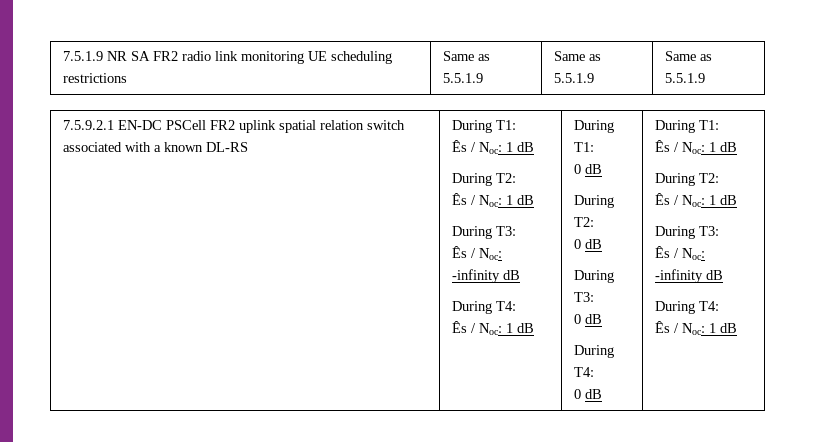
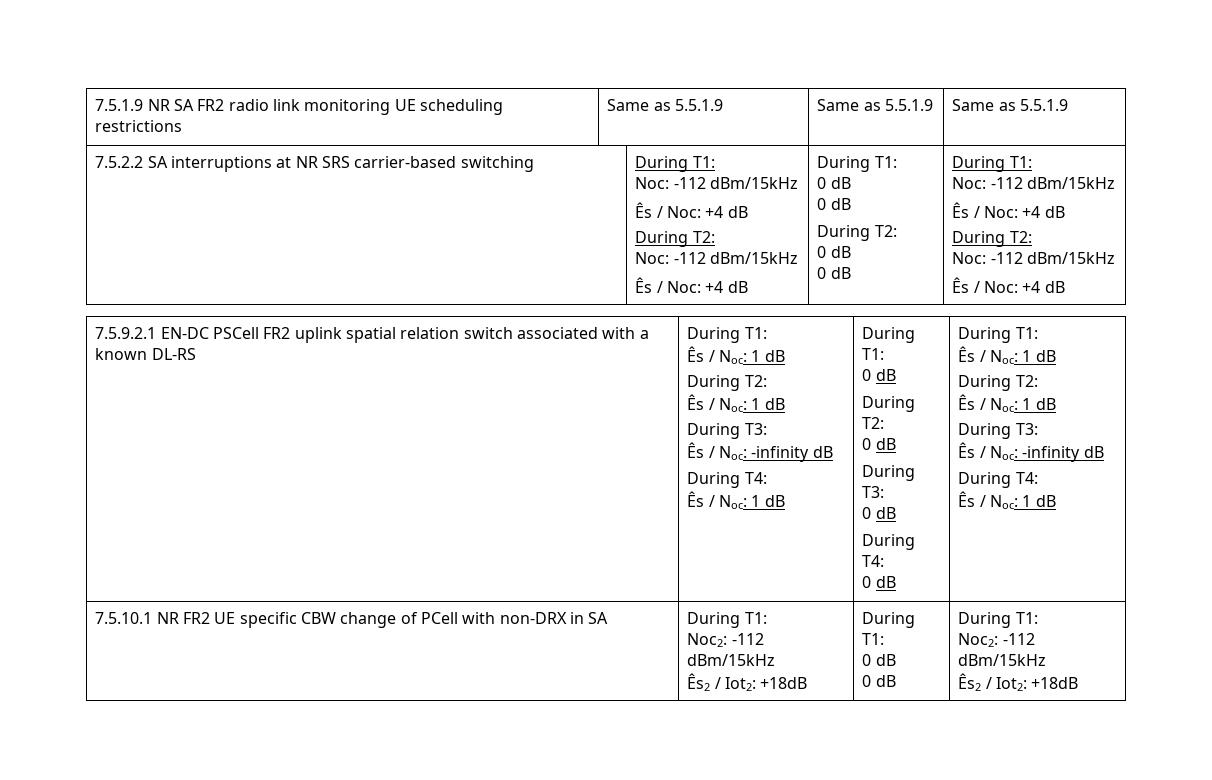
(705, 78) none -> [95,156,534,172] [635,156,715,172] [635,177,799,189] [635,202,748,218] [635,231,715,247] [635,252,799,264] [635,277,748,293] [817,156,897,172] [817,177,851,189] [817,198,851,210] [817,225,897,241] [817,246,851,258] [817,267,851,279] [952,156,1032,172] [952,177,1116,189] [952,202,1065,218] [952,231,1032,247] [952,252,1116,264] [952,277,1065,293] // 7.5.2.2 SA interruptions at NR SRS carrier-based switching | During T1: // Noc: -112 dBm/15kHz // Ês / Noc: +4 dB // During T2: // Noc: -112 dBm/15kHz // Ês / Noc: +4 dB | During T1: // 0 dB // 0 dB // During T2: // 0 dB // 0 dB | During T1: // Noc: -112 dBm/15kHz // Ês / Noc: +4 dB // During T2: // Noc: -112 dBm/15kHz // Ês / Noc: +4 dB
(737, 328) none -> [95,612,609,628] [687,612,767,628] [687,633,764,647] [687,654,776,666] [687,673,808,691] [862,612,916,628] [862,633,885,645] [862,654,896,666] [862,675,896,687] [958,612,1038,628] [958,633,1035,647] [958,654,1047,666] [958,673,1079,691] // 7.5.10.1 NR FR2 UE specific CBW change of PCell with non-DRX in SA | During T1: // Noc2: -112 dBm/15kHz // Ês2 / Iot2: +18dB | During T1: // 0 dB // 0 dB | During T1: // Noc2: -112 dBm/15kHz // Ês2 / Iot2: +18dB

